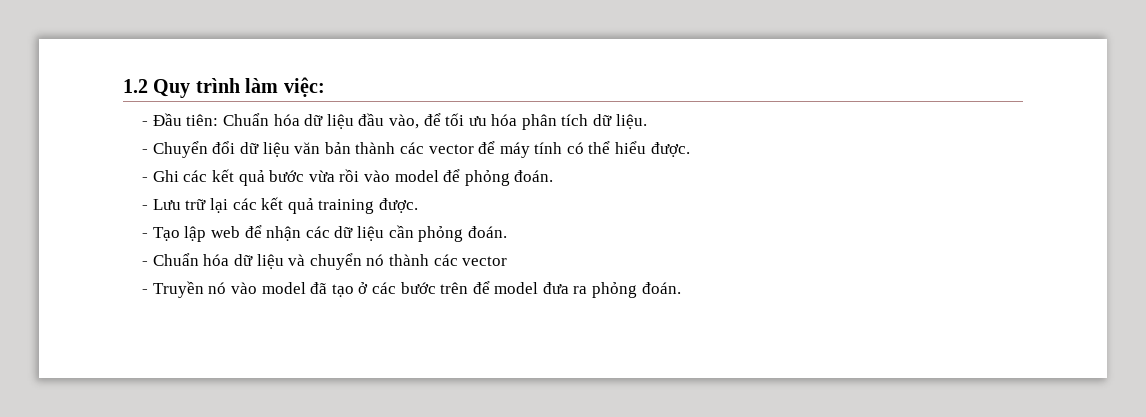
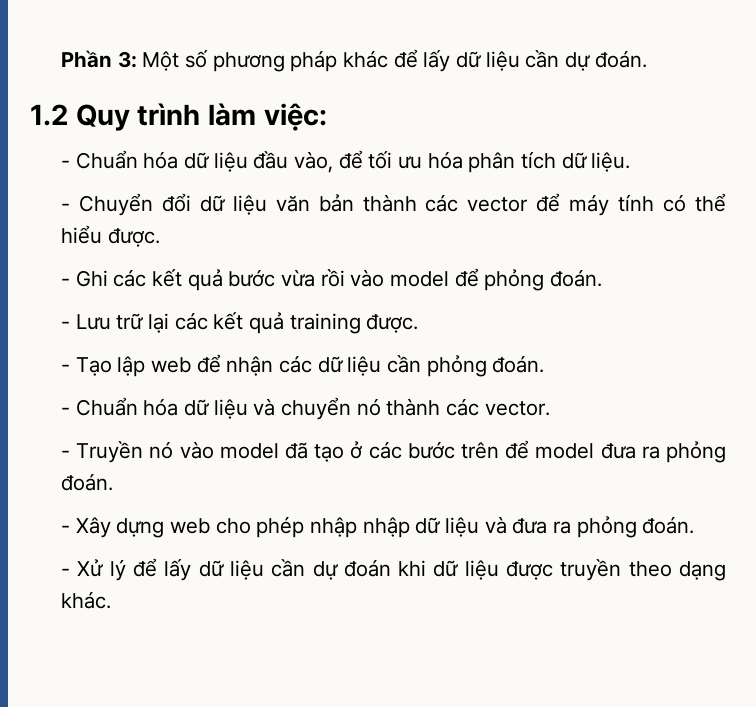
(123, 86) none -> [61,49,647,72] Phần 3: Một số phương pháp khác để lấy dữ liệu cần dự đoán. //
[152,113,219,126] Đầu tiên: -> (71, 164) none
[462,256,508,266] vector -> [484,401,550,416] vector.
(681, 288) none -> [61,516,695,538] [61,558,727,581] [61,591,112,609] // - Xây dựng web cho phép nhập nhập dữ liệu và đưa ra phỏng đoán. // - Xử lý để lấy dữ liệu cần dự đoán khi dữ liệu được truyền theo dạng khác.

